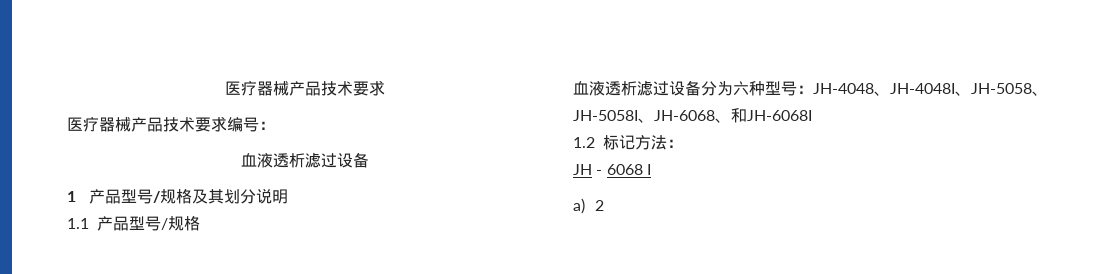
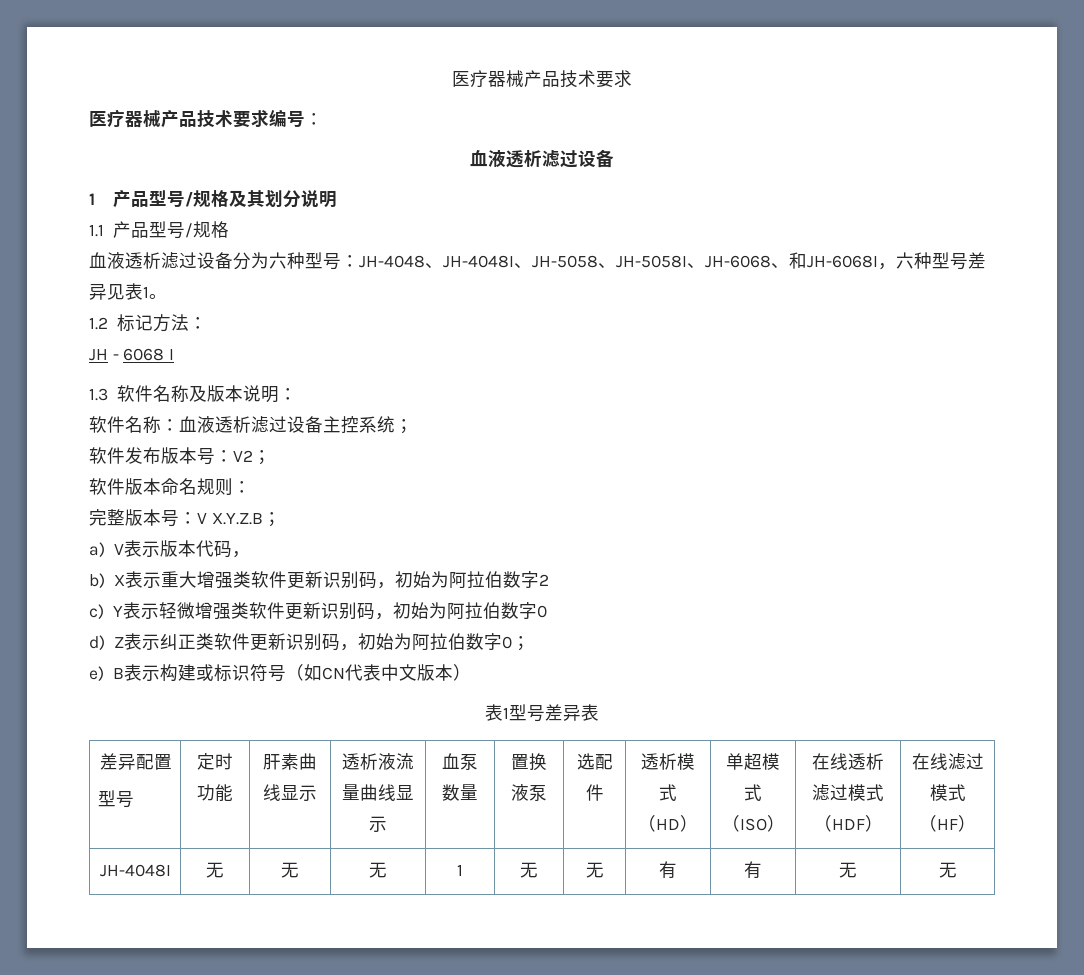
(812, 115) none -> [878,252,986,270] [89,283,167,300] ，六种型号差异见表1。
[573,198,605,214] a) 2 -> [89,385,297,403] [89,416,413,434] [89,447,271,465] [89,478,251,496] [89,509,281,527] [89,540,250,558] [89,571,549,589] [89,602,547,620] [89,633,530,651] [89,664,471,682] [485,704,599,722] [99,753,172,770] [98,790,135,808] [197,753,233,770] [197,784,233,802] [263,753,317,770] [263,784,317,801] [342,753,414,770] [342,784,414,801] [369,816,387,832] [442,753,478,770] [442,784,478,801] [511,753,547,771] [511,784,547,801] [576,753,613,770] [585,784,604,801] [641,753,695,770] [659,784,677,801] [638,815,698,832] [726,753,780,770] [744,784,762,801] [721,815,785,832] [812,753,884,770] [812,784,884,801] [813,815,883,832] [911,753,984,770] [929,784,966,801] [919,815,976,832] [99,864,171,877] [206,862,224,878] [281,862,299,878] [369,862,387,878] [457,864,463,876] [520,862,538,878] [585,862,604,878] [659,861,677,879] [744,861,762,879] [839,862,857,878] [938,862,957,878] 1.3软件名称及版本说明： // 软件名称：血液透析滤过设备主控系统； // 软件发布版本号：V2； // 软件版本命名规则： // 完整版本号：V X.Y.Z.B； // a) V表示版本代码， // b) X表示重大增强类软件更新识别码，初始为阿拉伯数字2 // c) Y表示轻微增强类软件更新识别码，初始为阿拉伯数字0 // d) Z表示纠正类软件更新识别码，初始为阿拉伯数字0； // e) B表示构建或标识符号（如CN代表中文版本） // 表1型号差异表 // 差异配置 // 型号 | 定时功能 | 肝素曲线显示 | 透析液流量曲线显示 | 血泵数量 | 置换液泵 | 选配件 | 透析模式（HD） | 单超模式（ISO） | 在线透析滤过模式（HDF） | 在线滤过模式（HF） // JH-4048I | 无 | 无 | 无 | 1 | 无 | 无 | 有 | 有 | 无 | 无

